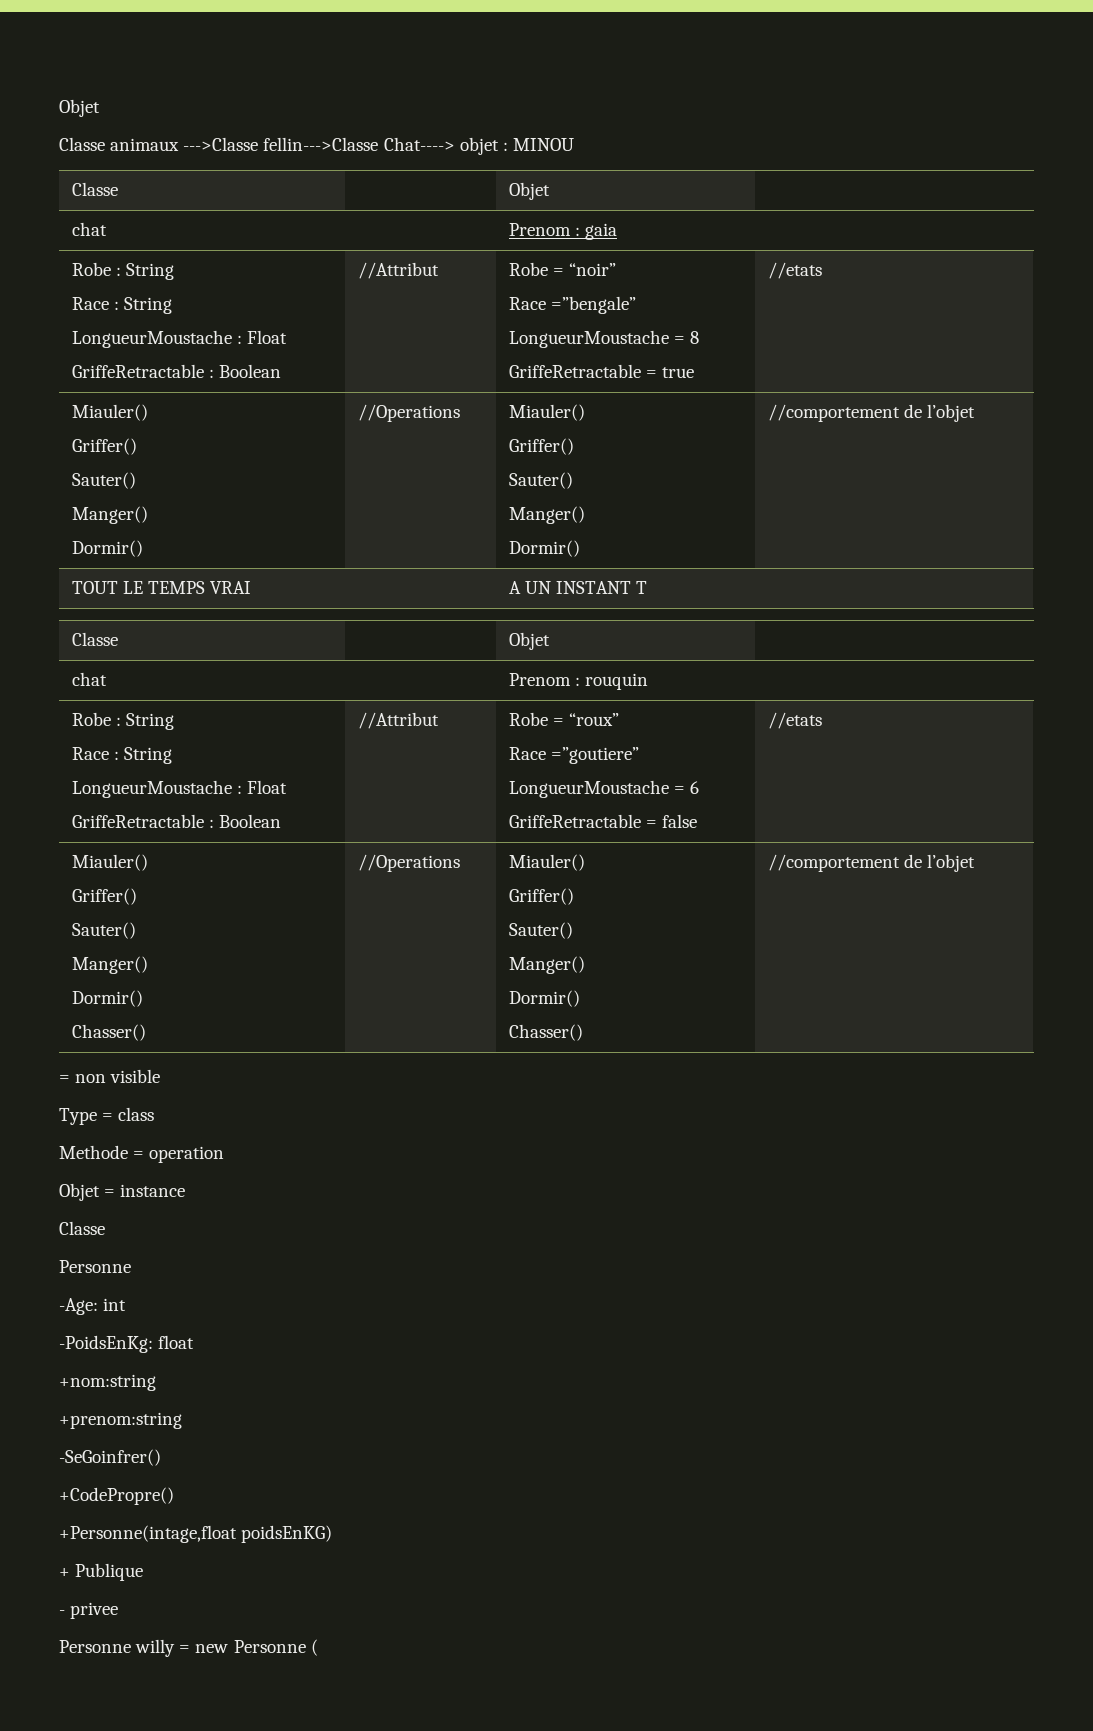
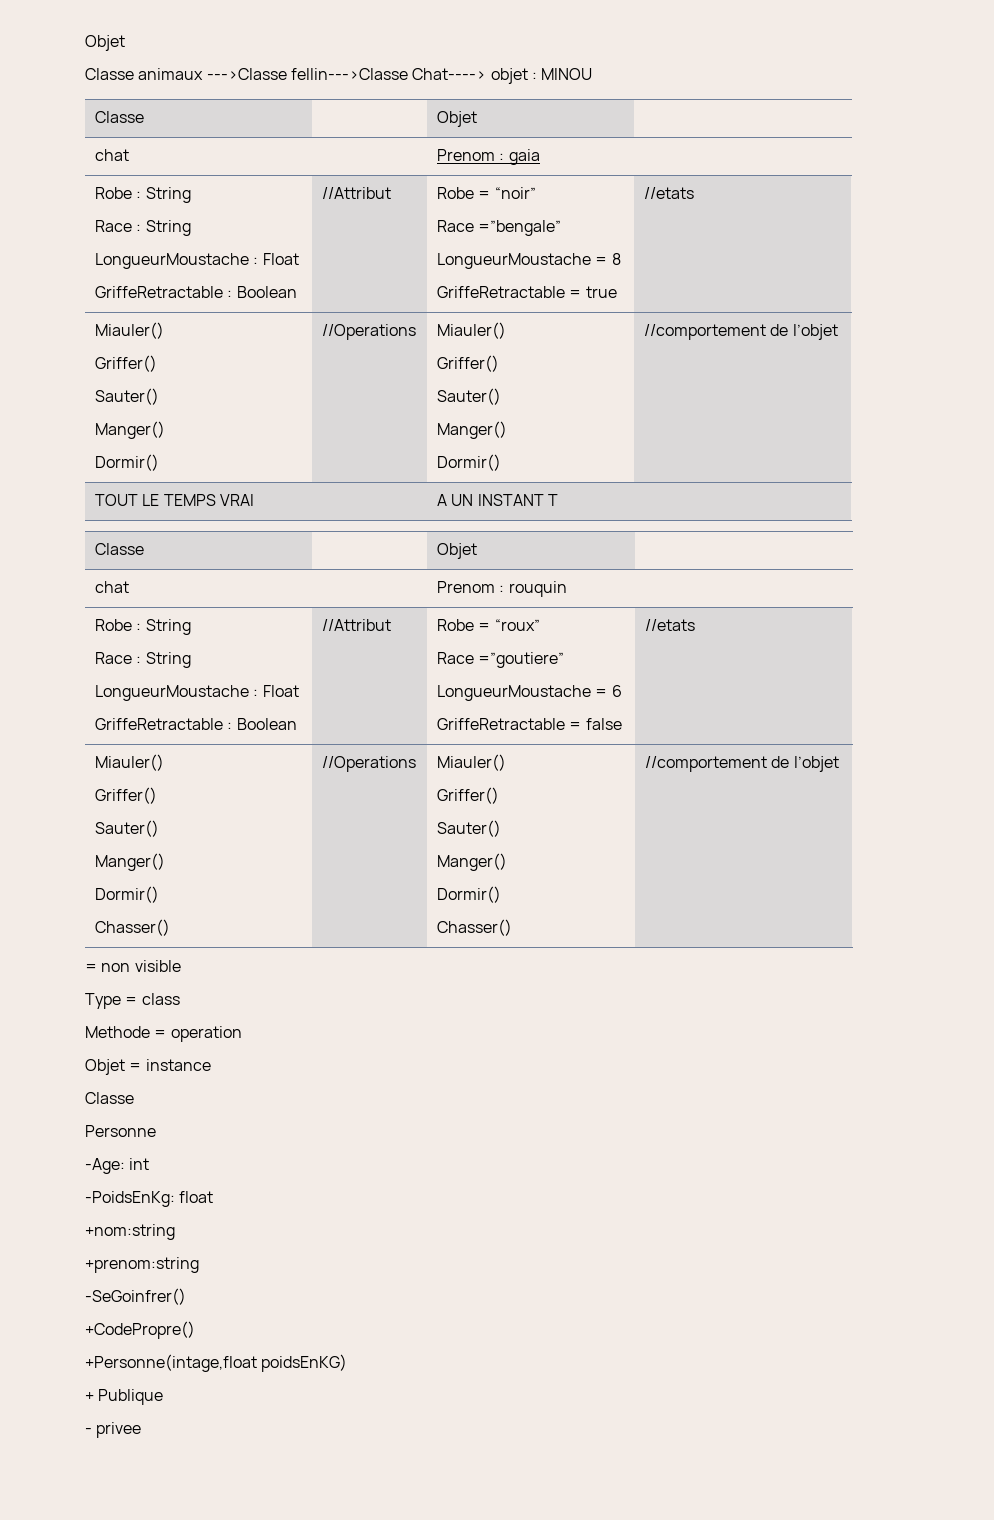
[59,1639,318,1657] // Personne willy = new Personne ( -> (142, 1430) none

